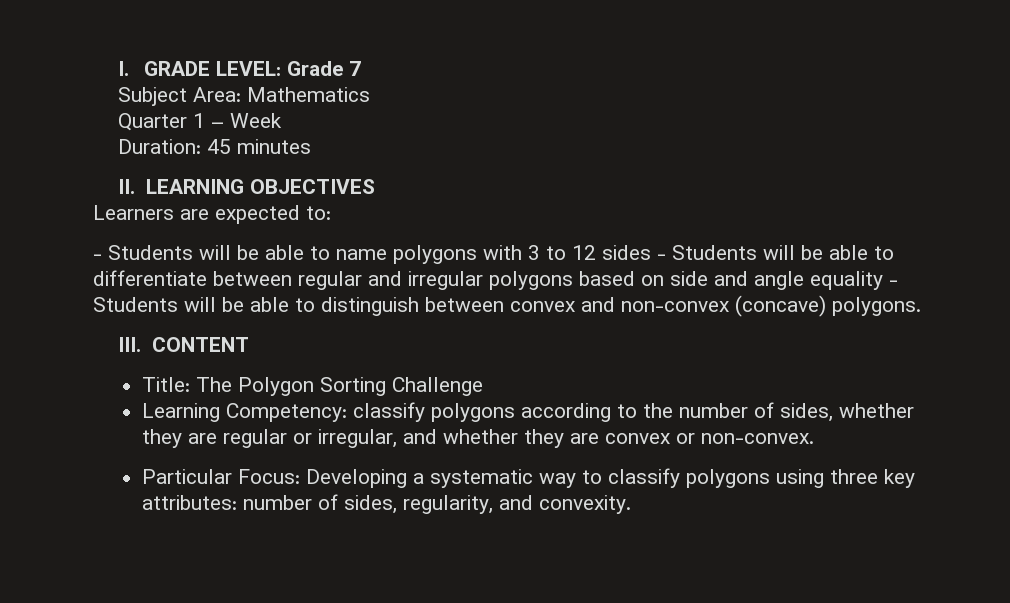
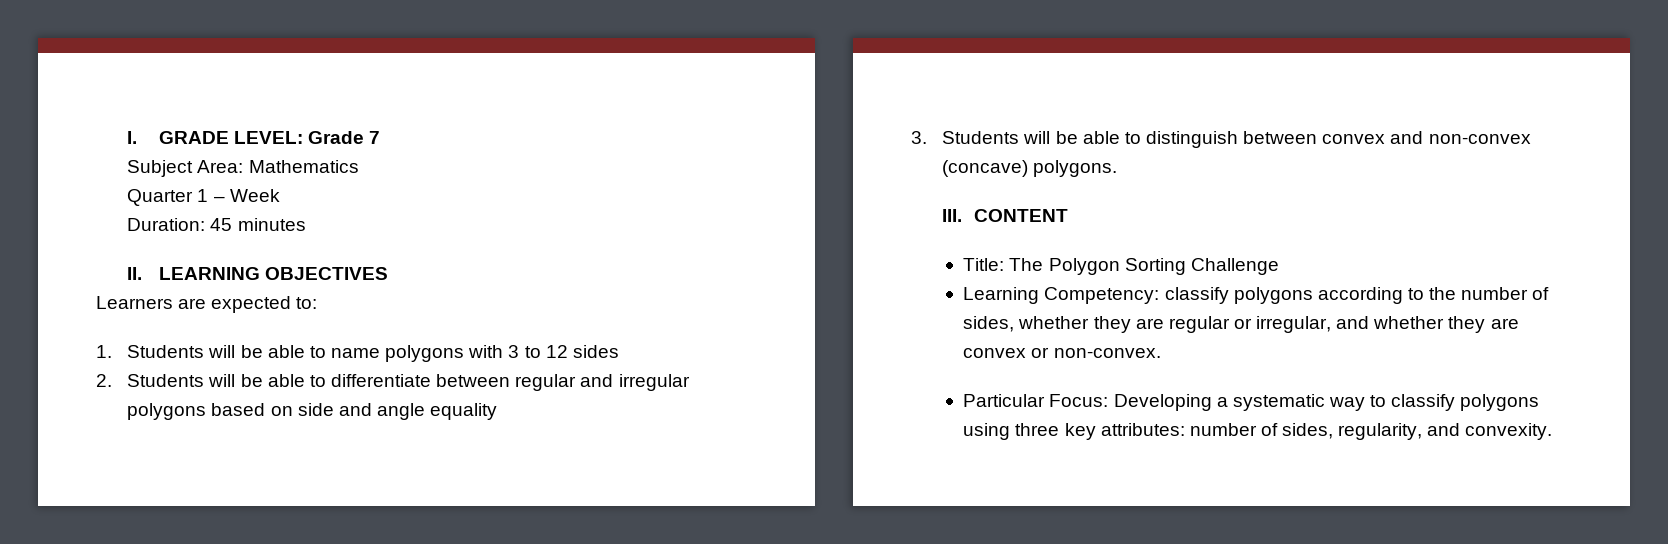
[93,254,102,260] - -> [96,345,112,358] 1.
[657,254,666,260] - -> [96,374,112,387] // 2.
[889,280,898,286] - -> [911,131,927,144] // 3.

